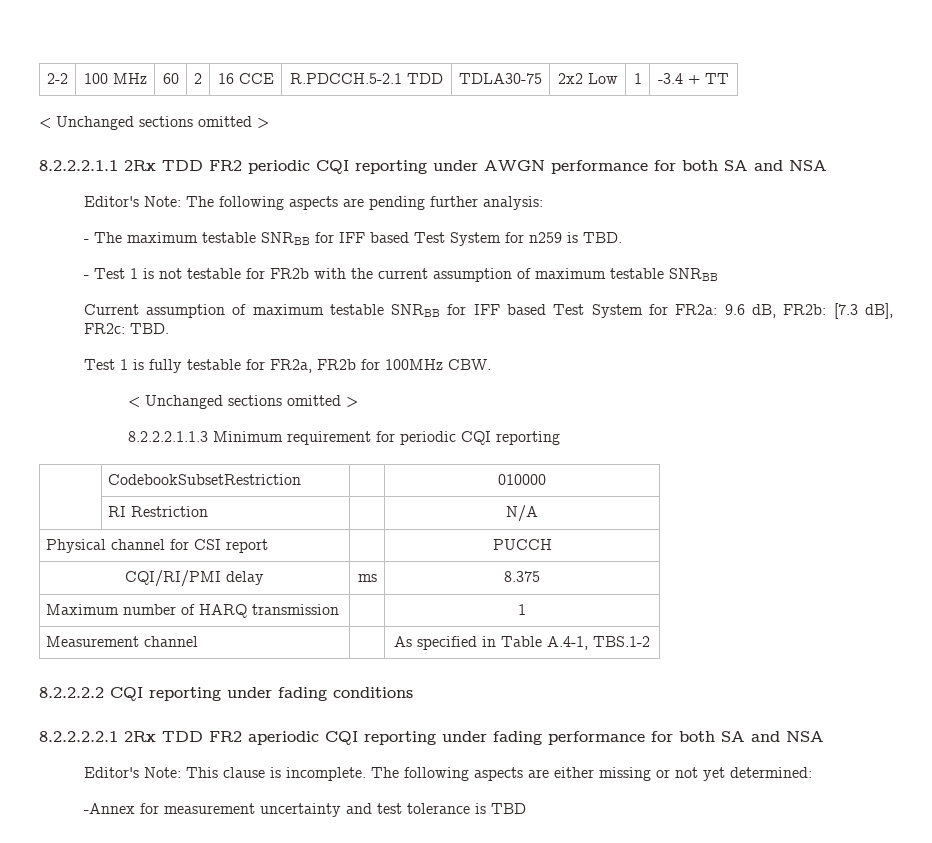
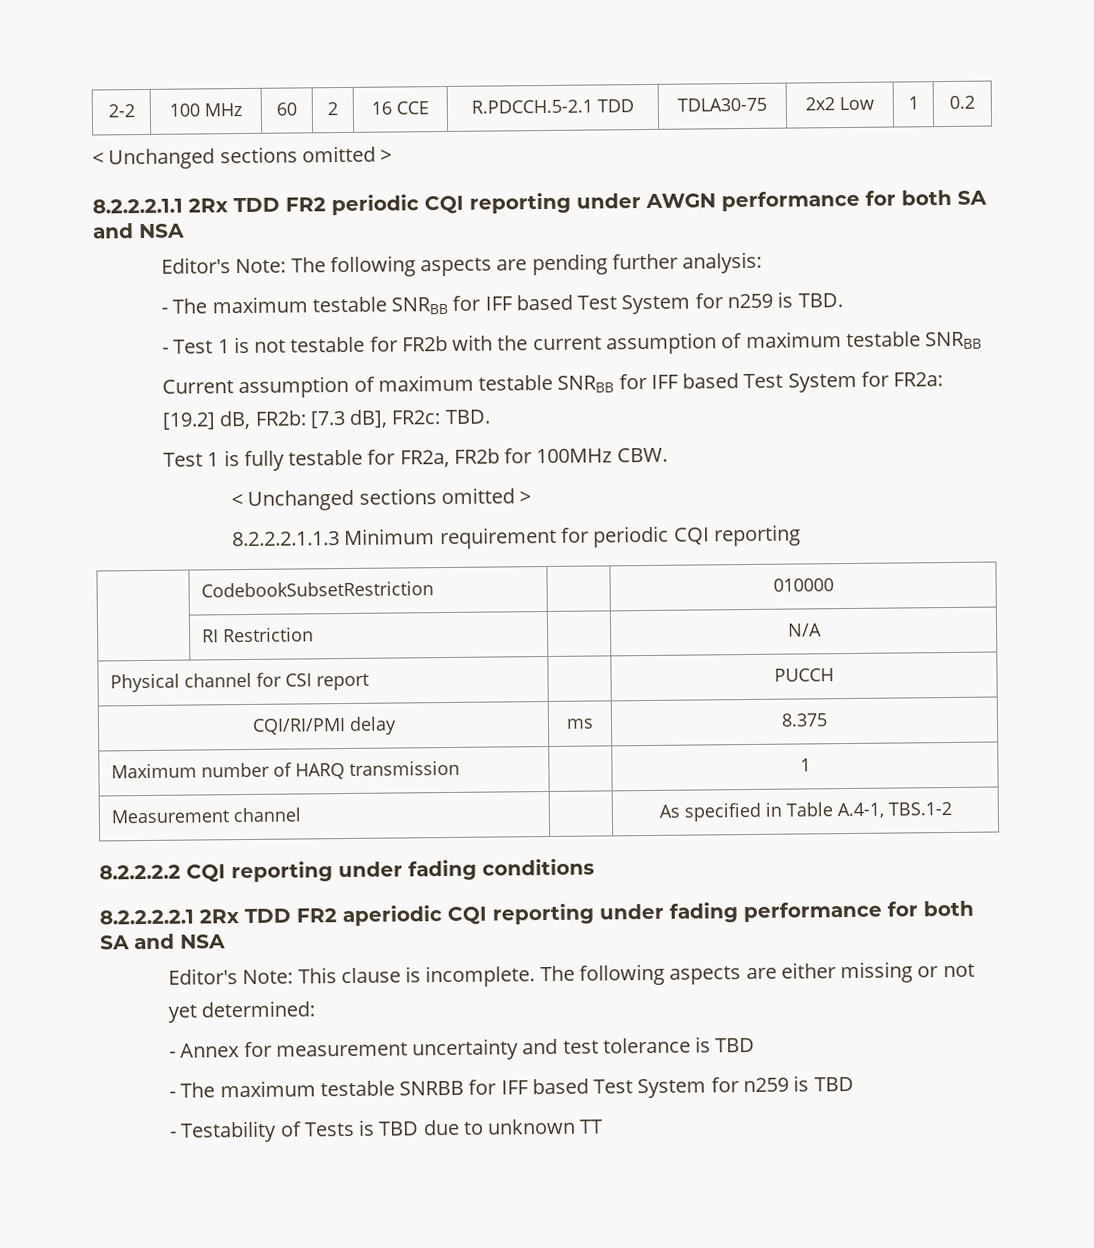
[658,73,729,84] -3.4 + TT -> [949,95,975,109] 0.2
[724,304,745,315] 9.6 -> [162,412,217,430] [19.2]
[83,803,135,814] -Annex -> [169,1043,241,1058] - Annex
(526, 808) none -> [169,1075,854,1099] [170,1118,604,1143] // - The maximum testable SNRBB for IFF based Test System for n259 is TBD // - Testability of Tests is TBD due to unknown TT

